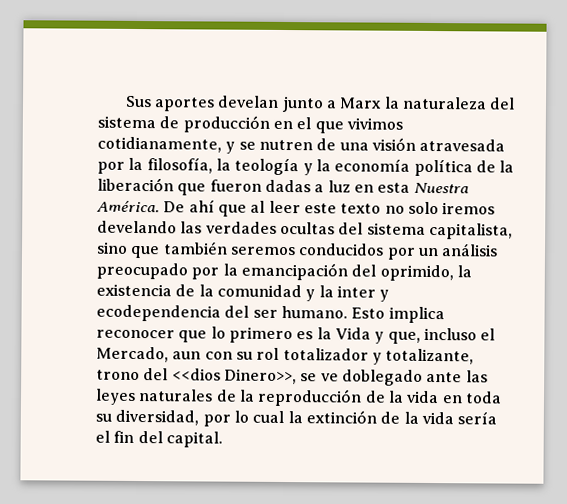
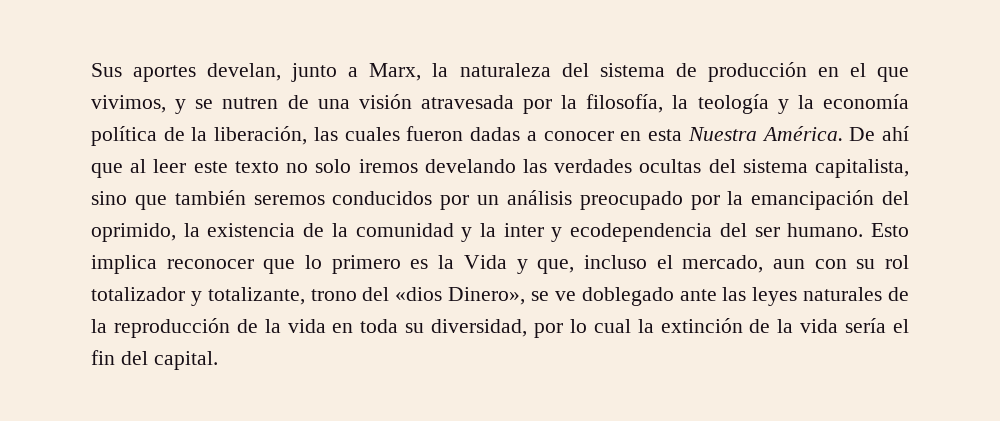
[217,95,280,108] develan -> [207,63,282,81] develan,
[339,97,383,109] Marx -> [369,63,422,81] Marx,
[346,117,403,130] [97,136,222,153] vivimos cotidianamente, -> [91,95,166,113] vivimos,
[97,177,207,196] liberación que -> [214,126,400,145] liberación, las cuales
[327,180,351,193] luz -> [543,131,614,141] conocer
[96,346,169,363] Mercado, -> [682,255,764,273] mercado,
[171,368,297,385] <<dios Dinero>>, -> [395,287,526,305] «dios Dinero»,

